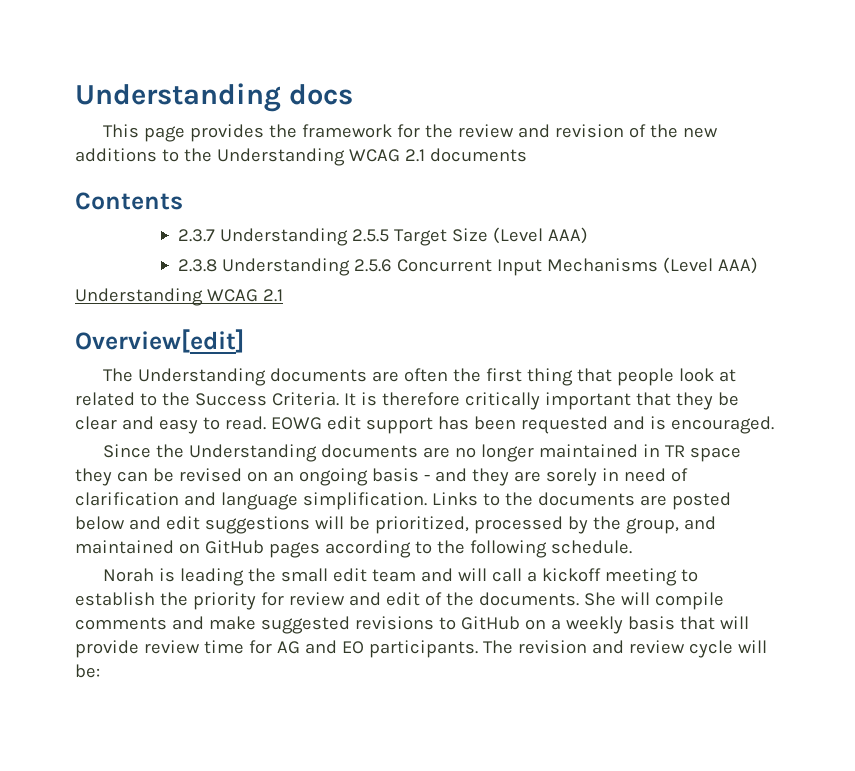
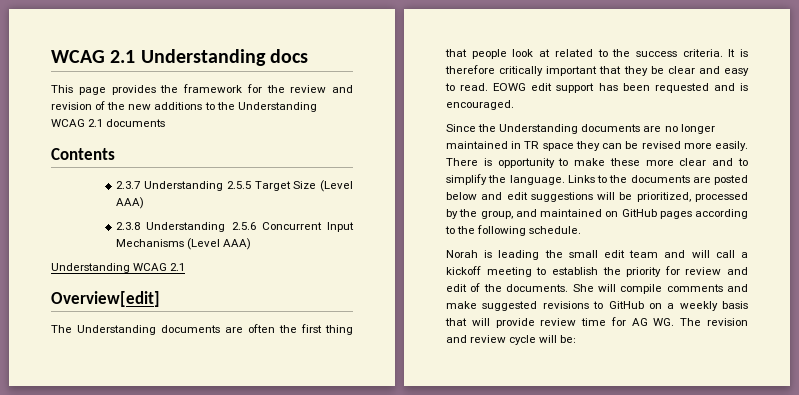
(75, 97) none -> [51,50,136,63] WCAG 2.1
[194,392,339,406] Success Criteria. -> [635,49,723,57] success criteria.
[246,468,688,486] [75,492,427,510] on an ongoing basis - and they are sorely in need of clarification and language simplification. -> [683,141,748,151] [446,158,748,168] [446,174,565,185] more easily. There is opportunity to make these more clear and to simplify the language.
[304,640,478,658] and EO participants. -> [653,318,675,326] WG.

